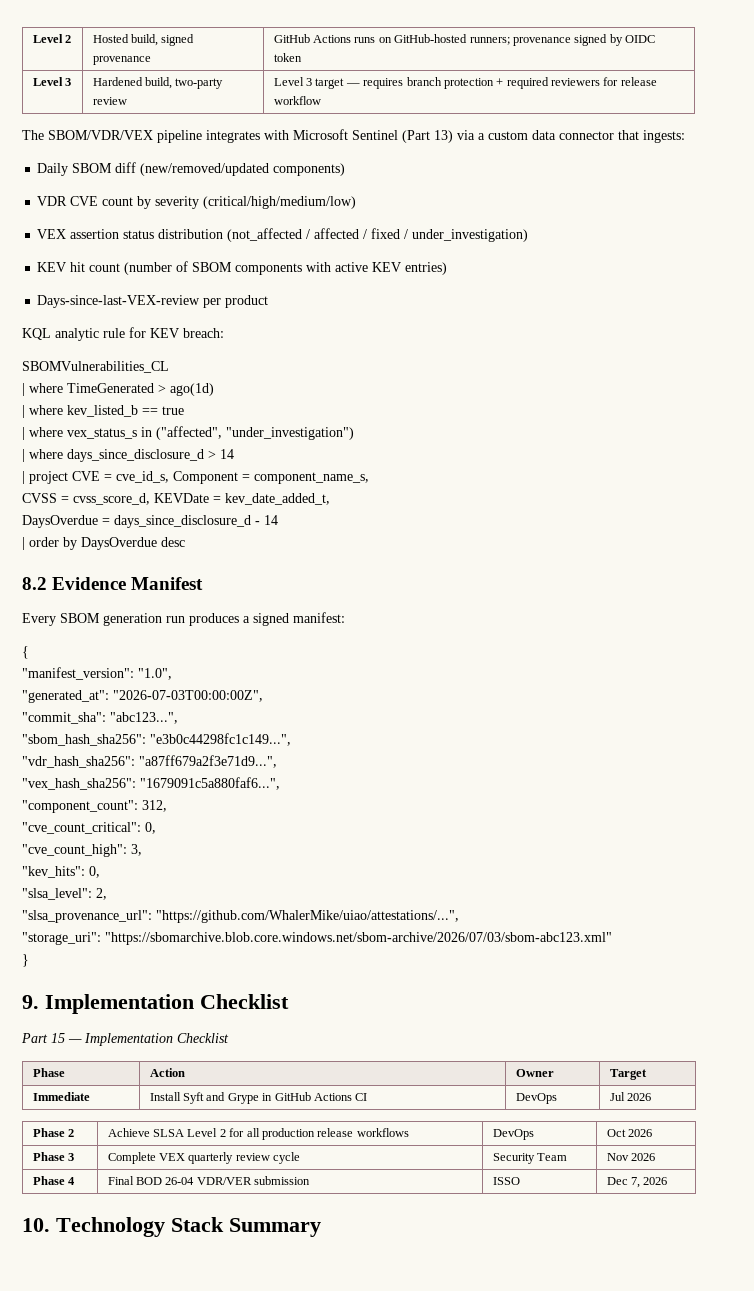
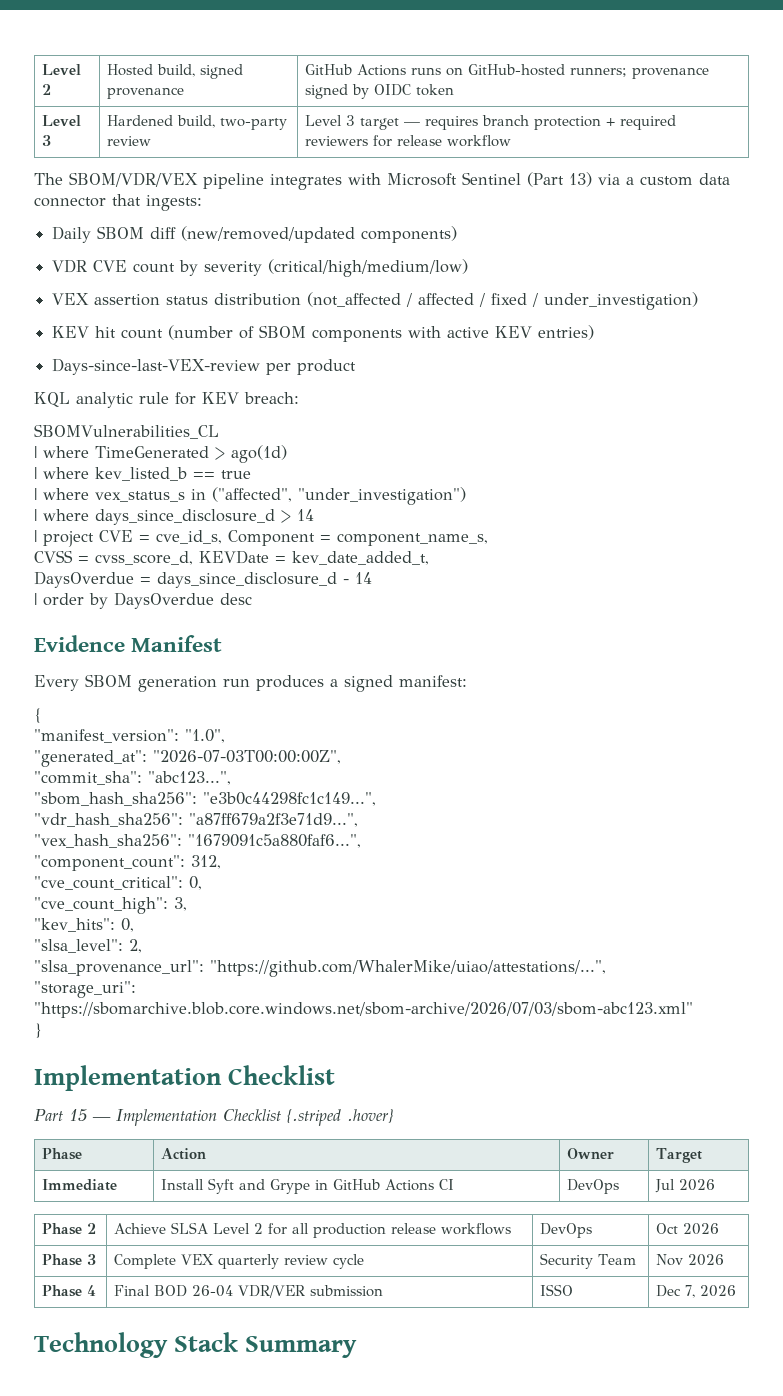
[22,577,47,590] 8.2 -> (252, 599) none
[22,995,39,1009] 9. -> (42, 1030) none
(229, 1038) none -> [287,1109,394,1126] {.striped .hover}
[22,1218,50,1232] 10. -> (736, 1291) none

